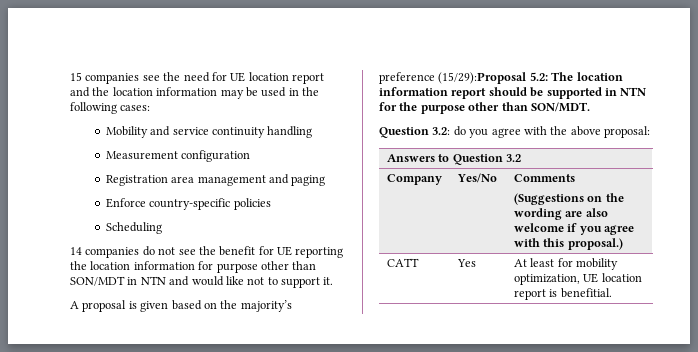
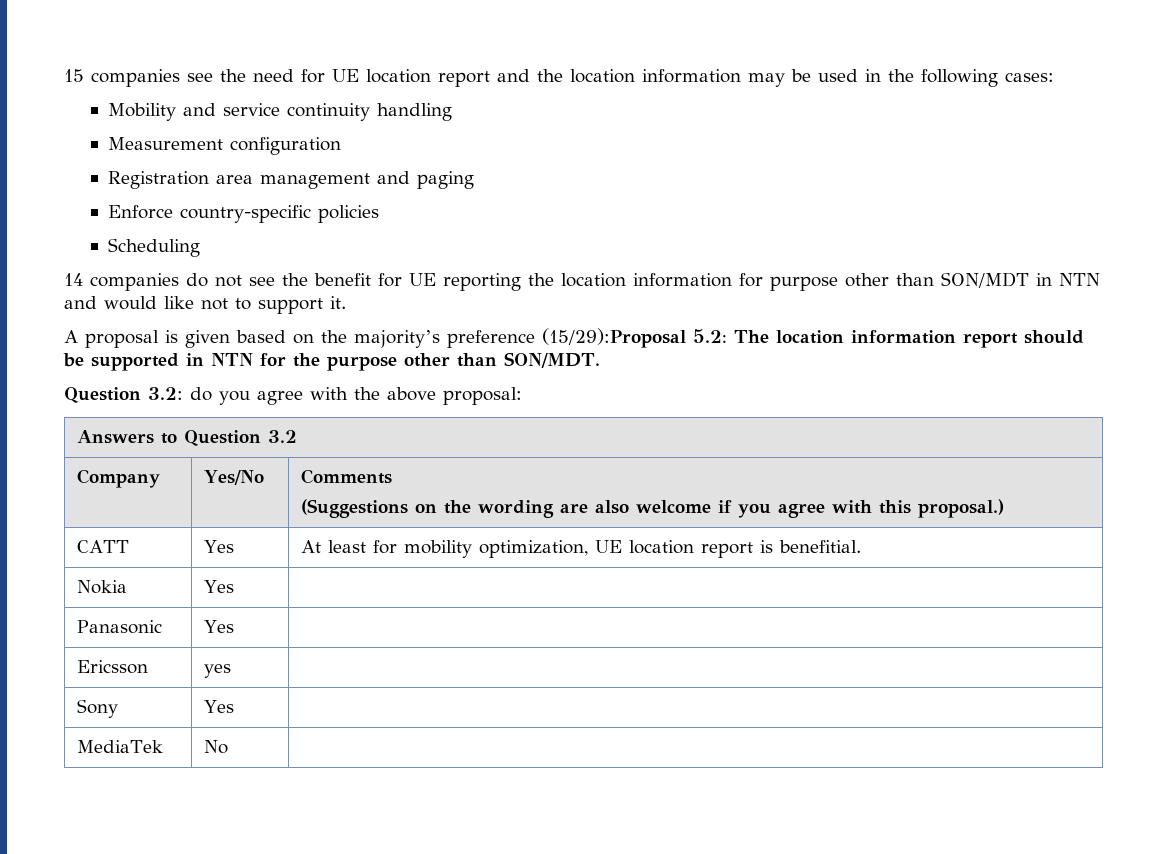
(612, 293) none -> [77,580,128,594] [204,580,235,593] [77,620,163,634] [204,620,235,633] [77,660,149,674] [204,664,232,678] [77,699,119,718] [204,700,235,713] [77,740,164,753] [204,740,229,754] // Nokia | Yes | // Panasonic | Yes | // Ericsson | yes | // Sony | Yes | // MediaTek | No |

